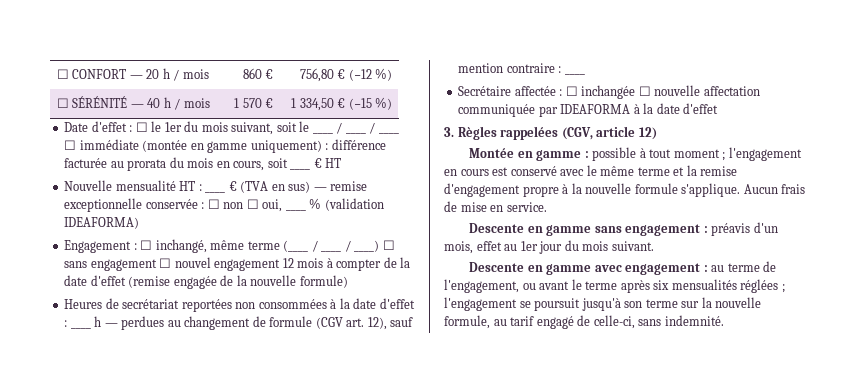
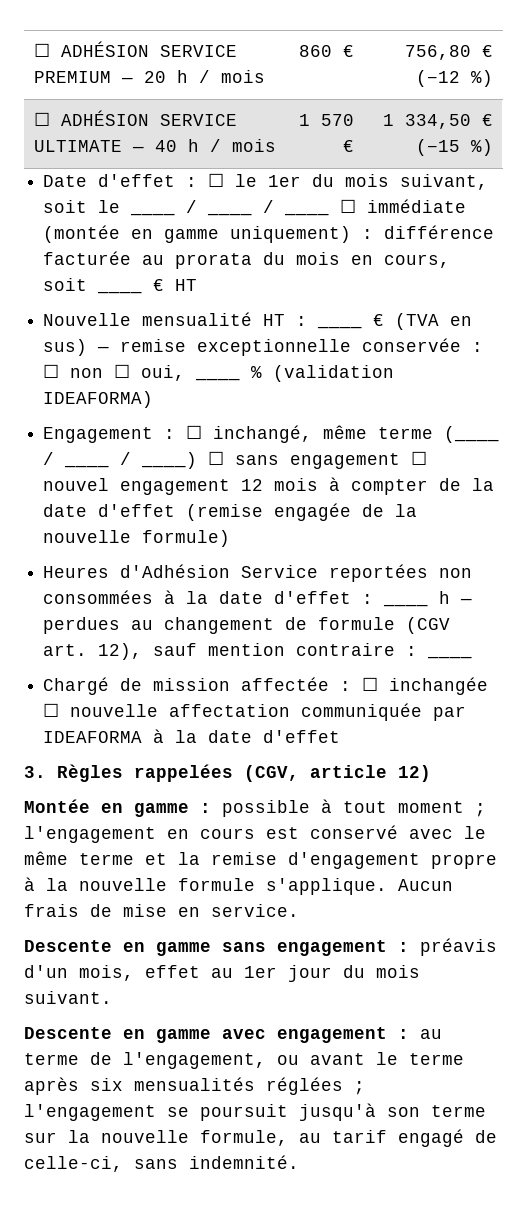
[56,69,127,79] ☐ CONFORT -> [33,41,237,57] [33,71,111,83] ☐ ADHÉSION SERVICE PREMIUM
[72,96,128,108] SÉRÉNITÉ -> [60,110,237,126] [33,140,122,152] ADHÉSION SERVICE ULTIMATE
[105,298,180,309] de secrétariat -> [120,564,319,578] d'Adhésion Service
[458,86,512,96] Secrétaire -> [43,677,231,695] Chargé de mission

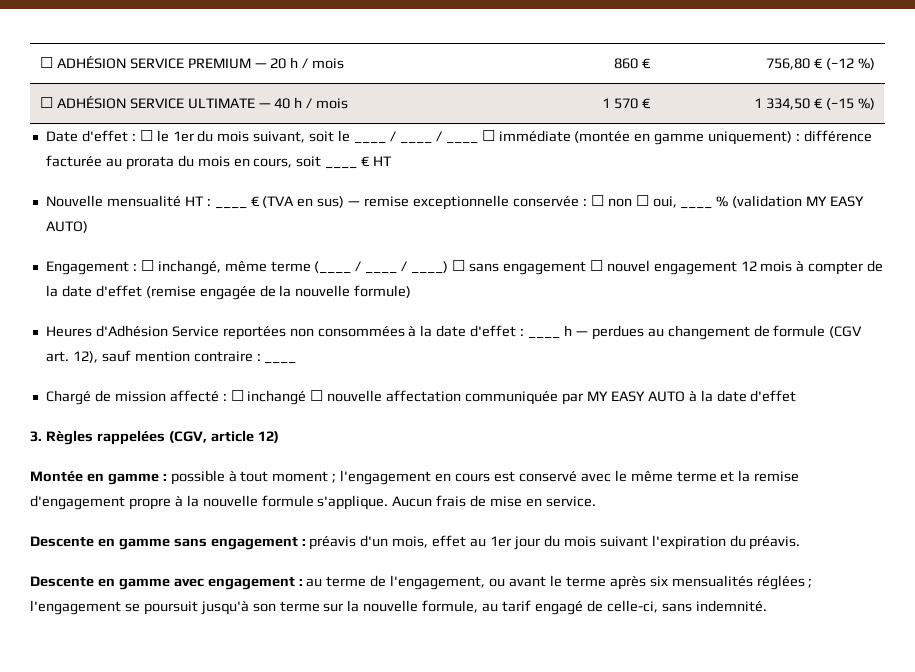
[43,391,154,408] IDEAFORMA) -> [806,196,865,207] [45,221,88,233] MY EASY AUTO)
[241,677,489,695] affectée : ☐ inchangée -> [169,390,307,405] affecté : ☐ inchangé
[43,731,143,743] IDEAFORMA -> [586,391,685,402] MY EASY AUTO
[24,991,112,1004] suivant. -> [599,535,801,550] suivant l'expiration du préavis.

